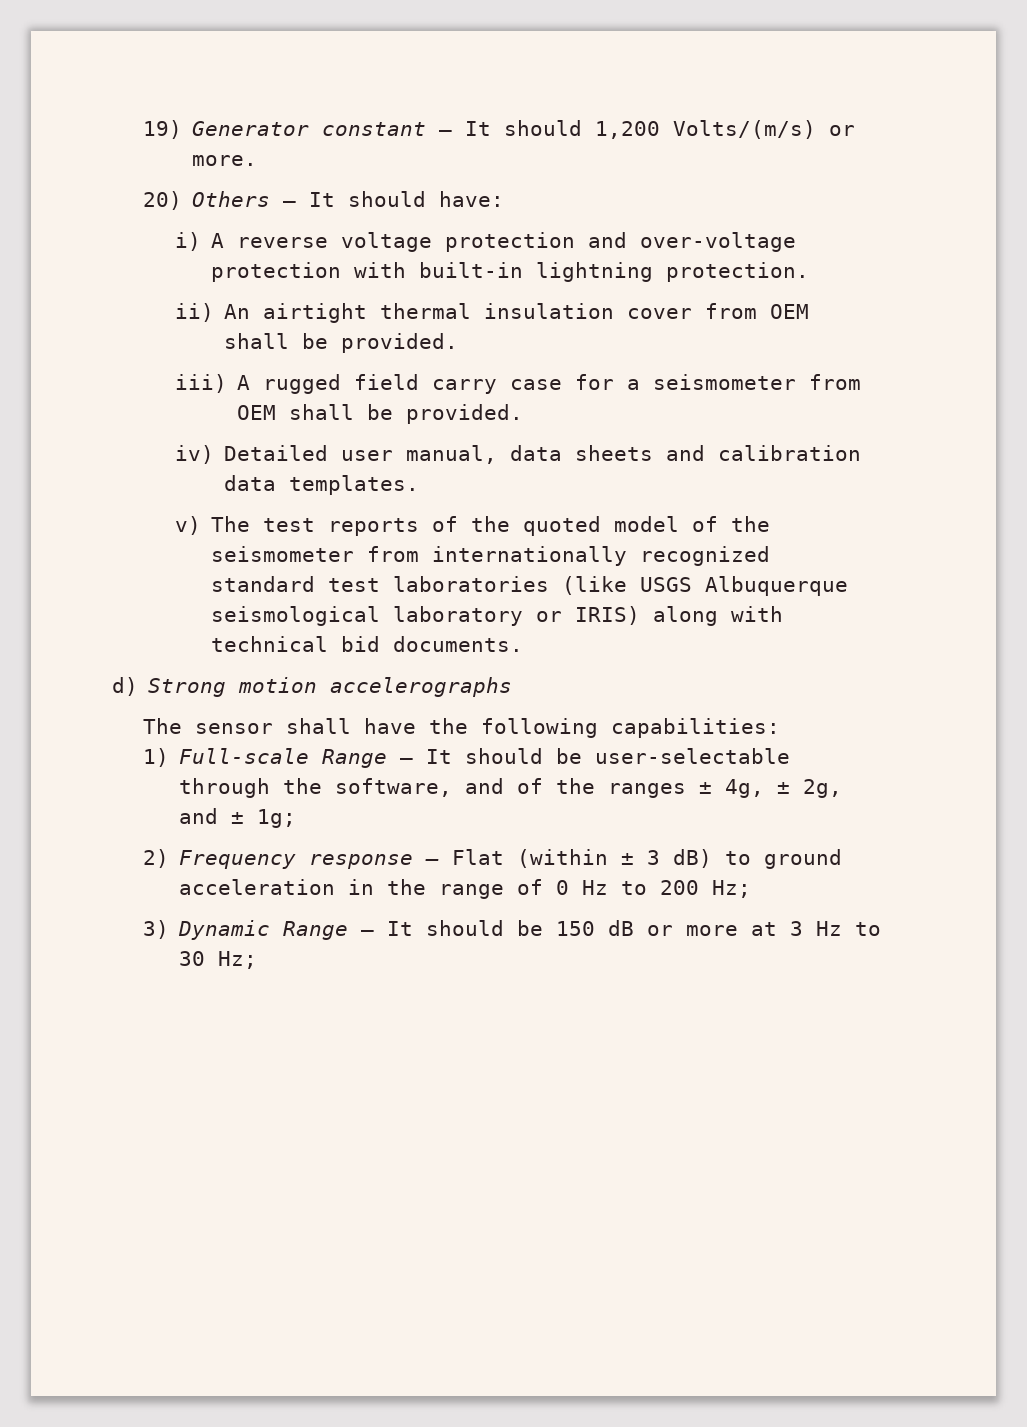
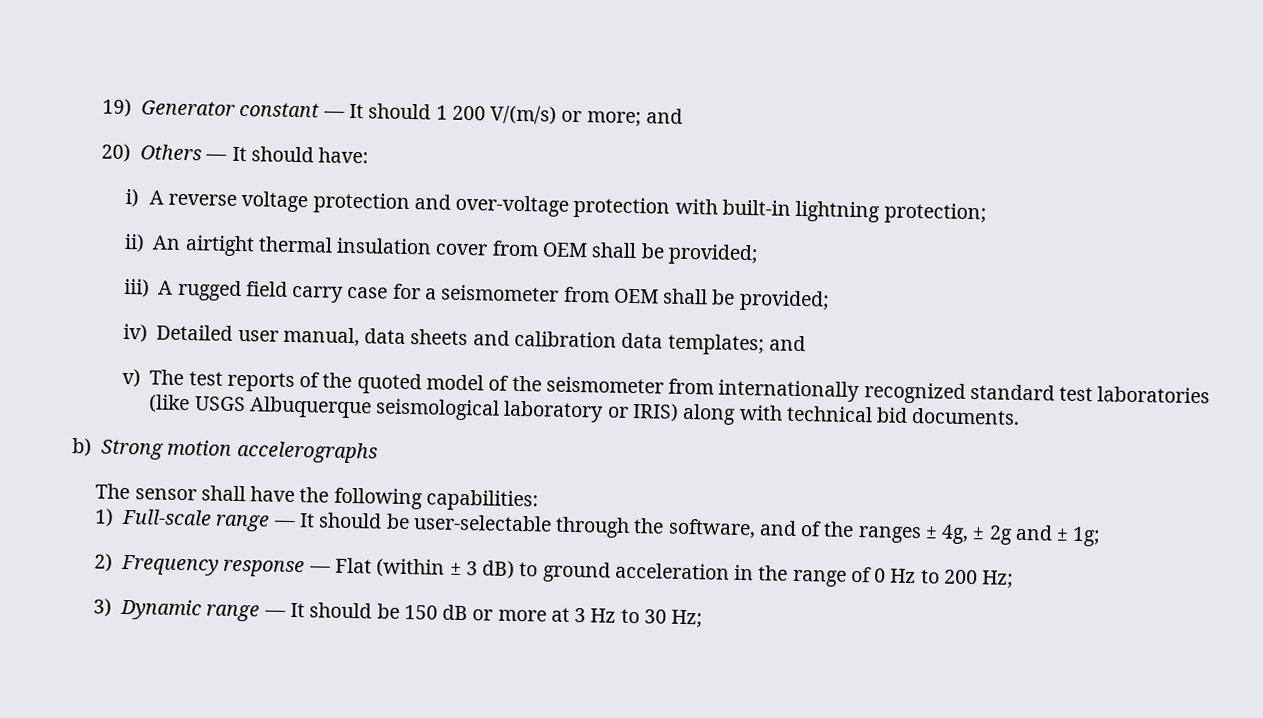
[595,120,856,139] [192,155,258,166] 1,200 Volts/(m/s) or more. -> [435,105,683,128] 1 200 V/(m/s) or more; and
[666,262,810,282] protection. -> [883,202,987,225] protection;
[341,333,459,353] provided. -> [667,243,759,266] provided;
[406,404,524,424] provided. -> [738,289,830,312] provided;
[289,475,420,495] templates. -> [667,333,806,356] templates; and
[111,677,138,696] d) -> [72,438,93,457] b)
[322,749,388,768] Range -> [215,514,271,532] range
[803,779,843,798] 2g, -> [988,525,1013,545] 2g
[283,921,349,940] Range -> [206,604,261,622] range

